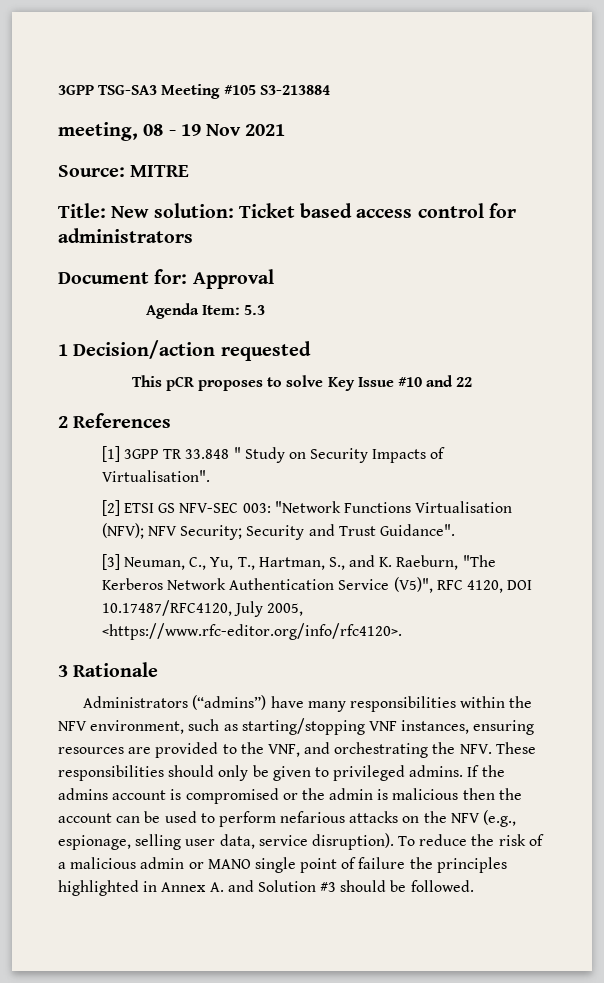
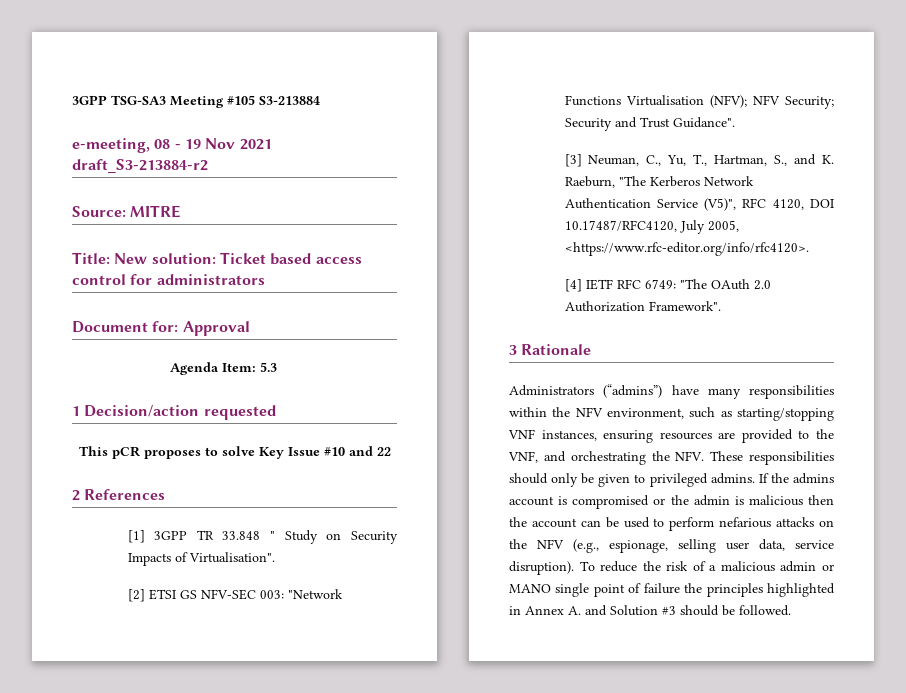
[58,122,138,141] meeting, -> [72,138,150,153] e-meeting,
(286, 130) none -> [72,159,208,173] draft_S3-213884-r2
(402, 631) none -> [564,279,771,292] [564,301,721,312] // [4] IETF RFC 6749: "The OAuth 2.0 Authorization Framework".

